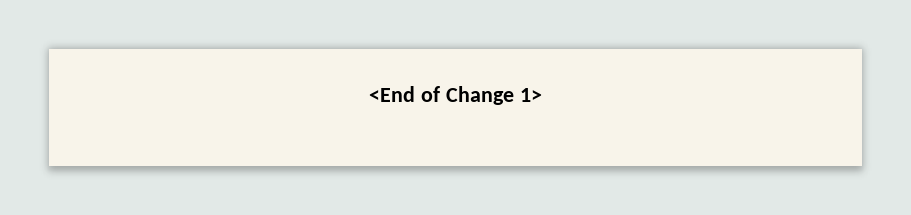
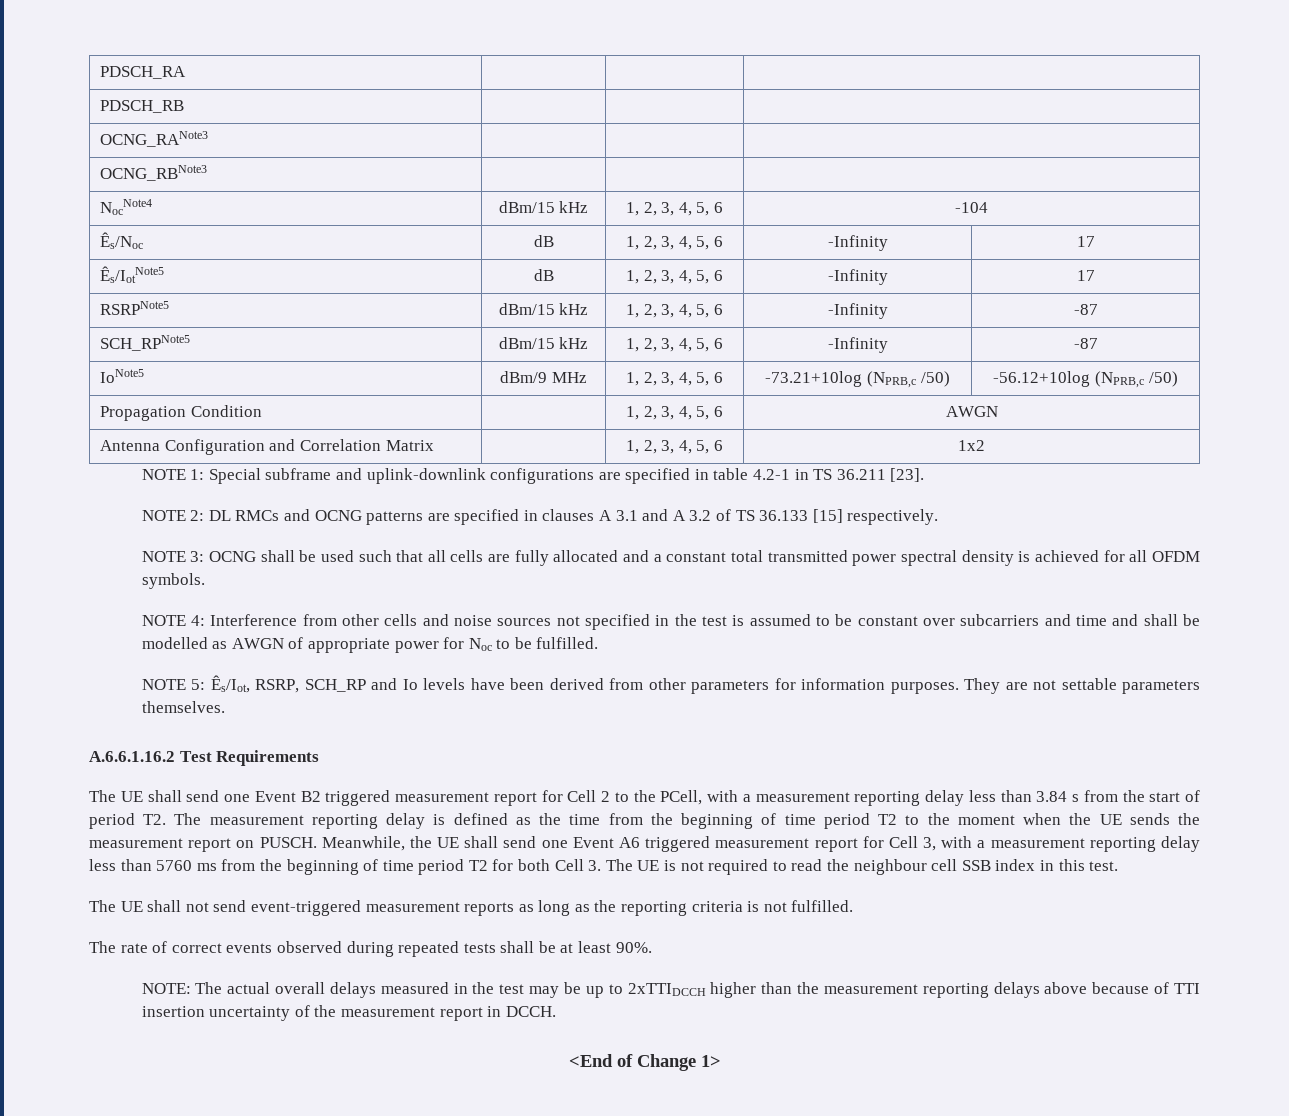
(369, 94) none -> [100,66,187,79] [100,100,185,113] [100,131,209,147] [100,165,208,181] [100,199,153,215] [498,201,589,213] [626,202,723,216] [954,202,988,213] [100,232,144,249] [533,235,554,247] [626,236,723,250] [827,235,888,251] [1076,236,1095,247] [100,266,165,283] [533,269,554,281] [626,270,723,284] [827,269,888,285] [1076,270,1095,281] [100,301,170,315] [498,303,589,315] [626,304,723,318] [827,303,888,319] [1073,304,1098,315] [100,335,191,351] [498,337,589,349] [626,338,723,352] [827,337,888,353] [1073,338,1098,349] [100,369,145,383] [500,371,587,383] [626,372,723,386] [765,371,950,388] [993,371,1178,388] [100,405,262,421] [626,406,723,420] [945,406,998,417] [100,439,434,455] [626,440,723,454] [957,440,985,451] [141,468,925,484] [141,509,939,525] [141,550,1200,566] [141,573,205,589] [141,614,1201,630] [141,637,599,653] [141,675,1201,694] [141,701,225,713] [89,750,320,766] [89,790,1200,806] [89,813,1201,829] [89,836,1200,852] [89,859,1119,875] [89,900,854,916] [89,941,652,957] [141,982,1200,998] [141,1005,556,1021] PDSCH_RA | | | // PDSCH_RB | | | // OCNG_RANote3 | | | // OCNG_RBNote3 | | | // NocNote4 | dBm/15 kHz | 1, 2, 3, 4, 5, 6 | -104 // Ês/Noc | dB | 1, 2, 3, 4, 5, 6 | -Infinity | 17 // Ês/IotNote5 | dB | 1, 2, 3, 4, 5, 6 | -Infinity | 17 // RSRPNote5 | dBm/15 kHz | 1, 2, 3, 4, 5, 6 | -Infinity | -87 // SCH_RPNote5 | dBm/15 kHz | 1, 2, 3, 4, 5, 6 | -Infinity | -87 // IoNote5 | dBm/9 MHz | 1, 2, 3, 4, 5, 6 | -73.21+10log (NPRB,c /50) | -56.12+10log (NPRB,c /50) // Propagation Condition | | 1, 2, 3, 4, 5, 6 | AWGN // Antenna Configuration and Correlation Matrix | | 1, 2, 3, 4, 5, 6 | 1x2 // NOTE 1: Special subframe and uplink-downlink configurations are specified in table 4.2-1 in TS 36.211 [23]. // NOTE 2: DL RMCs and OCNG patterns are specified in clauses A 3.1 and A 3.2 of TS 36.133 [15] respectively. // NOTE 3: OCNG shall be used such that all cells are fully allocated and a constant total transmitted power spectral density is achieved for all OFDM symbols. // NOTE 4: Interference from other cells and noise sources not specified in the test is assumed to be constant over subcarriers and time and shall be modelled as AWGN of appropriate power for Noc to be fulfilled. // NOTE 5: Ês/Iot, RSRP, SCH_RP and Io levels have been derived from other parameters for information purposes. They are not settable parameters themselves. // A.6.6.1.16.2 Test Requirements // The UE shall send one Event B2 triggered measurement report for Cell 2 to the PCell, with a measurement reporting delay less than 3.84 s from the start of period T2. The measurement reporting delay is defined as the time from the beginning of time period T2 to the moment when the UE sends the measurement report on PUSCH. Meanwhile, the UE shall send one Event A6 triggered measurement report for Cell 3, with a measurement reporting delay less than 5760 ms from the beginning of time period T2 for both Cell 3. The UE is not required to read the neighbour cell SSB index in this test. // The UE shall not send event-triggered measurement reports as long as the reporting criteria is not fulfilled. // The rate of correct events observed during repeated tests shall be at least 90%. // NOTE: The actual overall delays measured in the test may be up to 2xTTIDCCH higher than the measurement reporting delays above because of TTI insertion uncertainty of the measurement report in DCCH. //

